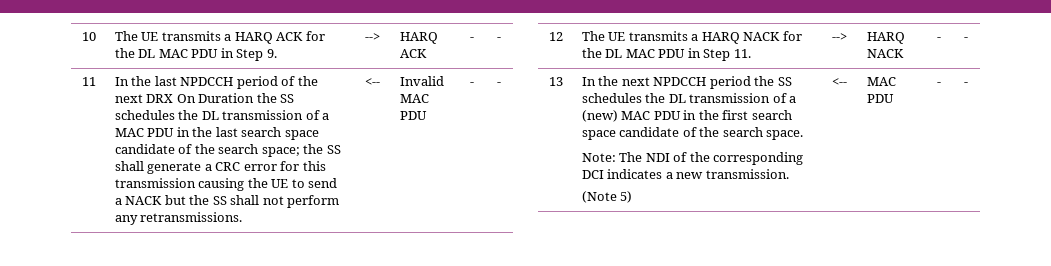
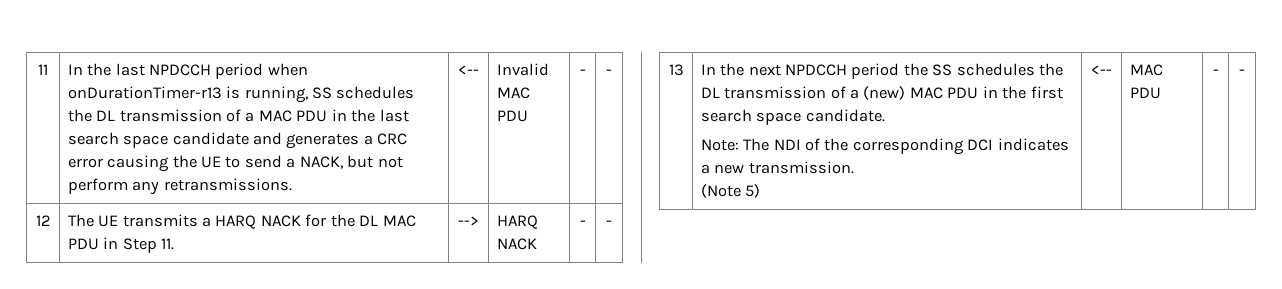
[81,32,96,41] [114,31,325,44] [114,48,277,61] [365,33,380,41] [399,32,438,44] [399,49,427,58] [470,37,474,41] [497,37,501,41] 10 | The UE transmits a HARQ ACK for the DL MAC PDU in Step 9. | --> | HARQ ACK | - | - // -> (38, 69) none
[281,76,318,86] [114,93,277,103] of the next DRX On Duration the -> [267,63,308,76] [67,86,308,103] when onDurationTimer-r13 is running,
[178,144,341,157] [114,161,326,174] [114,178,196,188] of the search space; the SS shall generate a CRC error for this transmission -> [252,132,408,149] [67,158,103,168] and generates a CRC error
[125,195,260,205] NACK but the SS shall -> [299,155,374,169] NACK, but
[619,127,804,140] candidate of the search space. -> [805,109,885,122] candidate.

